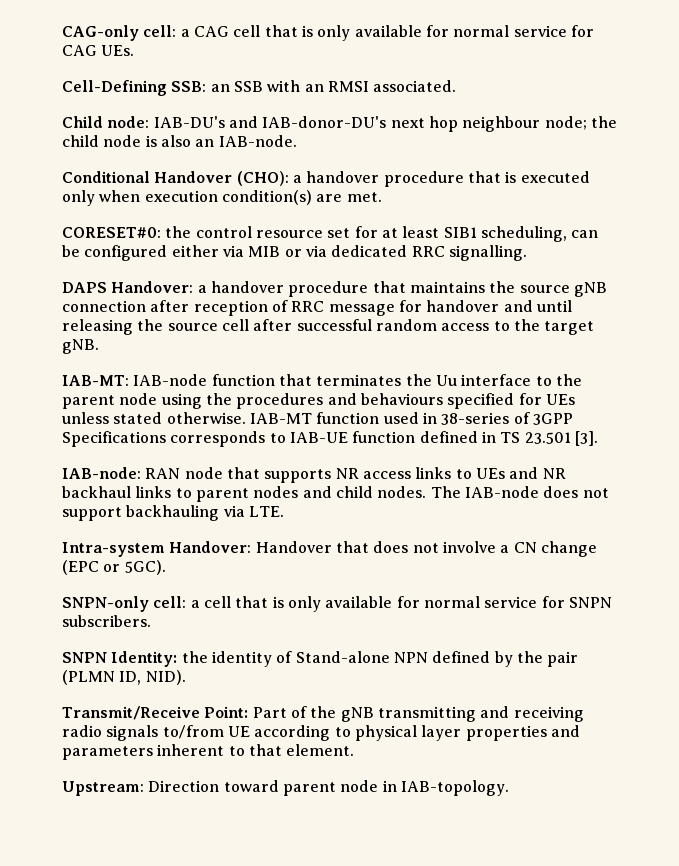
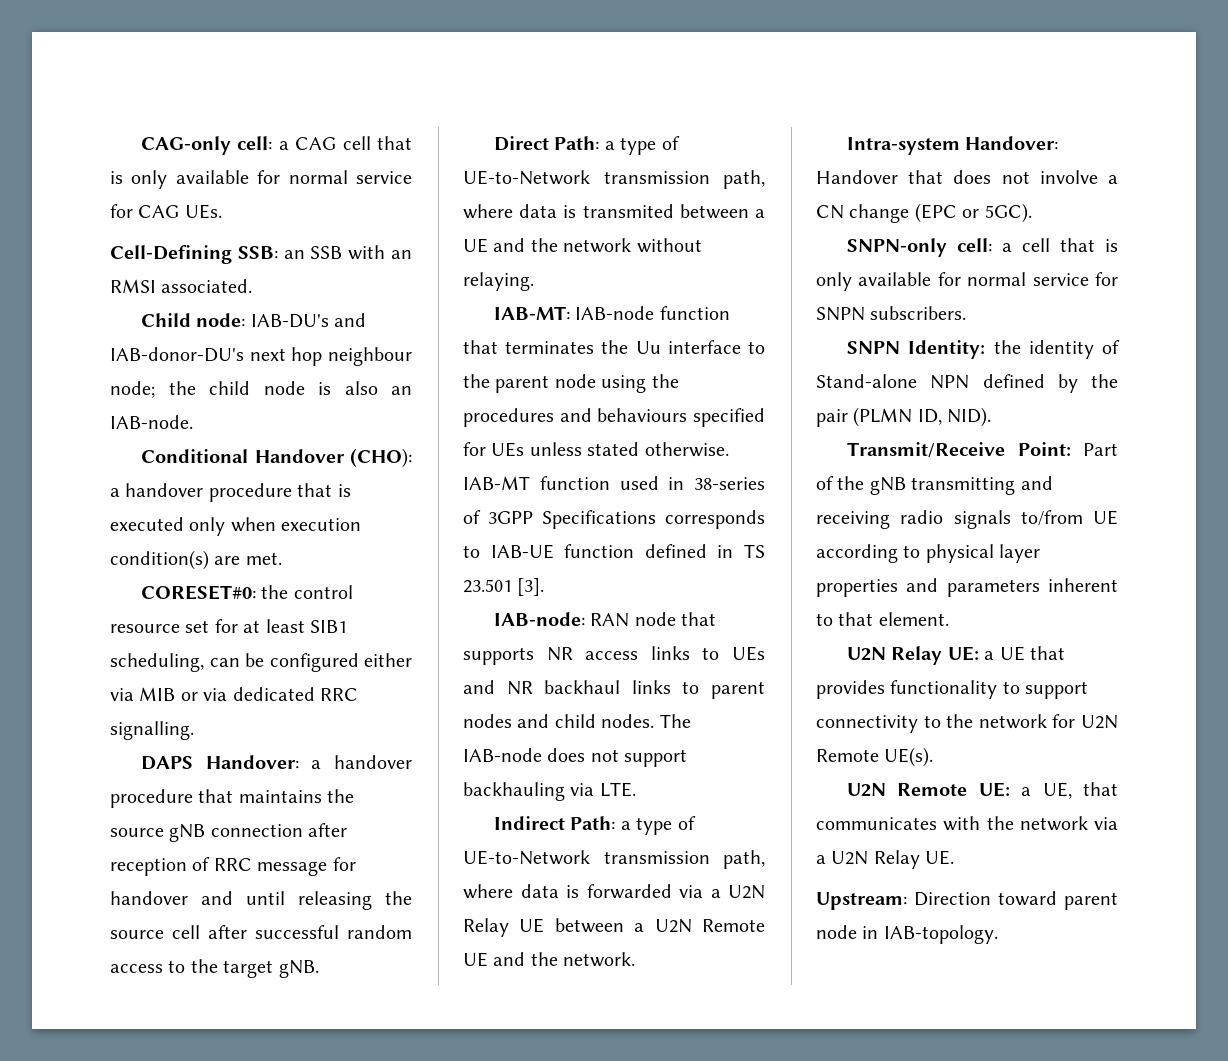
(99, 346) none -> [494,136,680,155] [463,170,765,189] [463,204,765,219] [463,238,702,253] [463,272,534,291] // Direct Path: a type of UE-to-Network transmission path, where data is transmited between a UE and the network without relaying.
(284, 511) none -> [494,816,696,835] [463,850,765,869] [463,884,765,899] [463,918,765,937] [463,952,636,967] // Indirect Path: a type of UE-to-Network transmission path, where data is forwarded via a U2N Relay UE between a U2N Remote UE and the network.
(355, 750) none -> [847,646,1066,665] [816,680,1089,699] [816,714,1118,733] [816,747,934,767] [847,782,1118,799] [816,816,1118,831] [816,850,955,869] // U2N Relay UE: a UE that provides functionality to support connectivity to the network for U2N Remote UE(s). // U2N Remote UE: a UE, that communicates with the network via a U2N Relay UE.

